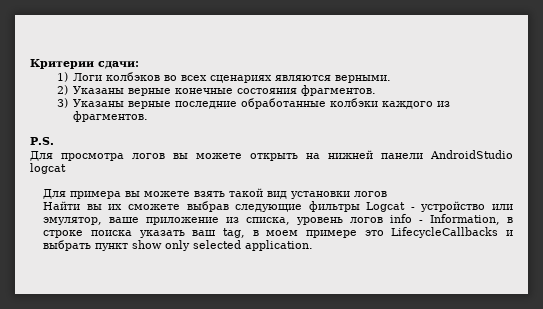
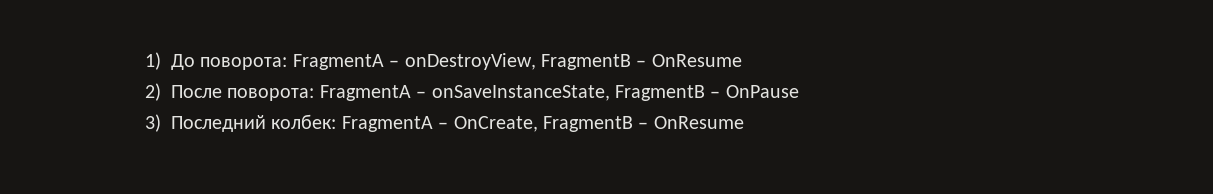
[30,59,139,69] [56,72,392,83] [56,85,377,96] [56,98,451,109] [73,111,149,122] [30,137,54,145] [30,150,513,161] [30,163,66,174] [43,188,388,199] [43,201,513,212] [43,214,514,225] [43,227,513,238] [43,240,314,251] Критерии сдачи: // 1) Логи колбэков во всех сценариях являются верными. // 2) Указаны верные конечные состояния фрагментов. // 3) Указаны верные последние обработанные колбэки каждого из фрагментов. // P.S. // Для просмотра логов вы можете открыть на нижней панели AndroidStudio logcat // Для примера вы можете взять такой вид установки логов // Найти вы их сможете выбрав следующие фильтры Logcat - устройство или эмулятор, ваше приложение из списка, уровень логов info - Information, в строке поиска указать ваш tag, в моем примере это LifecycleCallbacks и выбрать пункт show only selected application. -> [144,52,742,70] [144,83,799,101] [144,114,744,132] 1) До поворота: FragmentA – onDestroyView, FragmentB – OnResume // 2) После поворота: FragmentA – onSaveInstanceState, FragmentB – OnPause // 3) Последний колбек: FragmentA – OnCreate, FragmentB – OnResume

